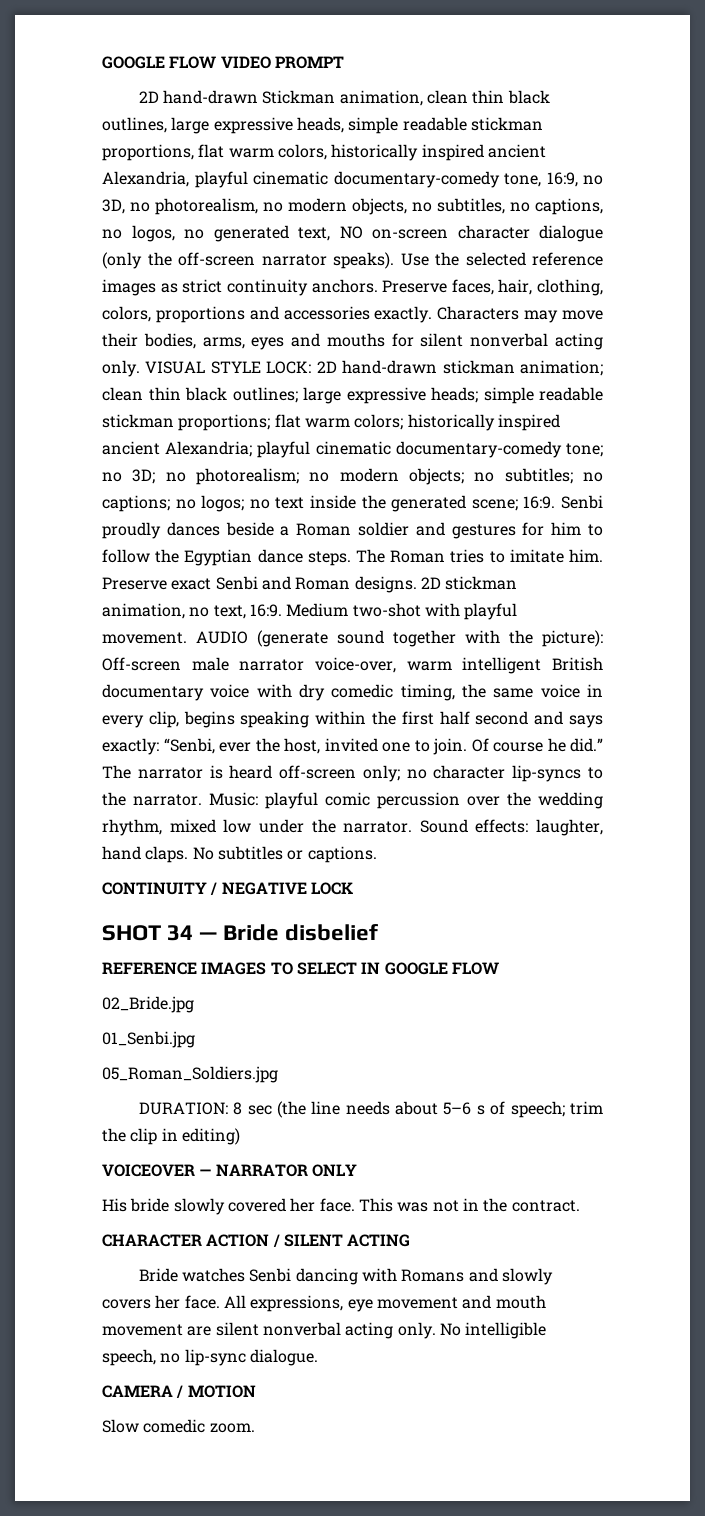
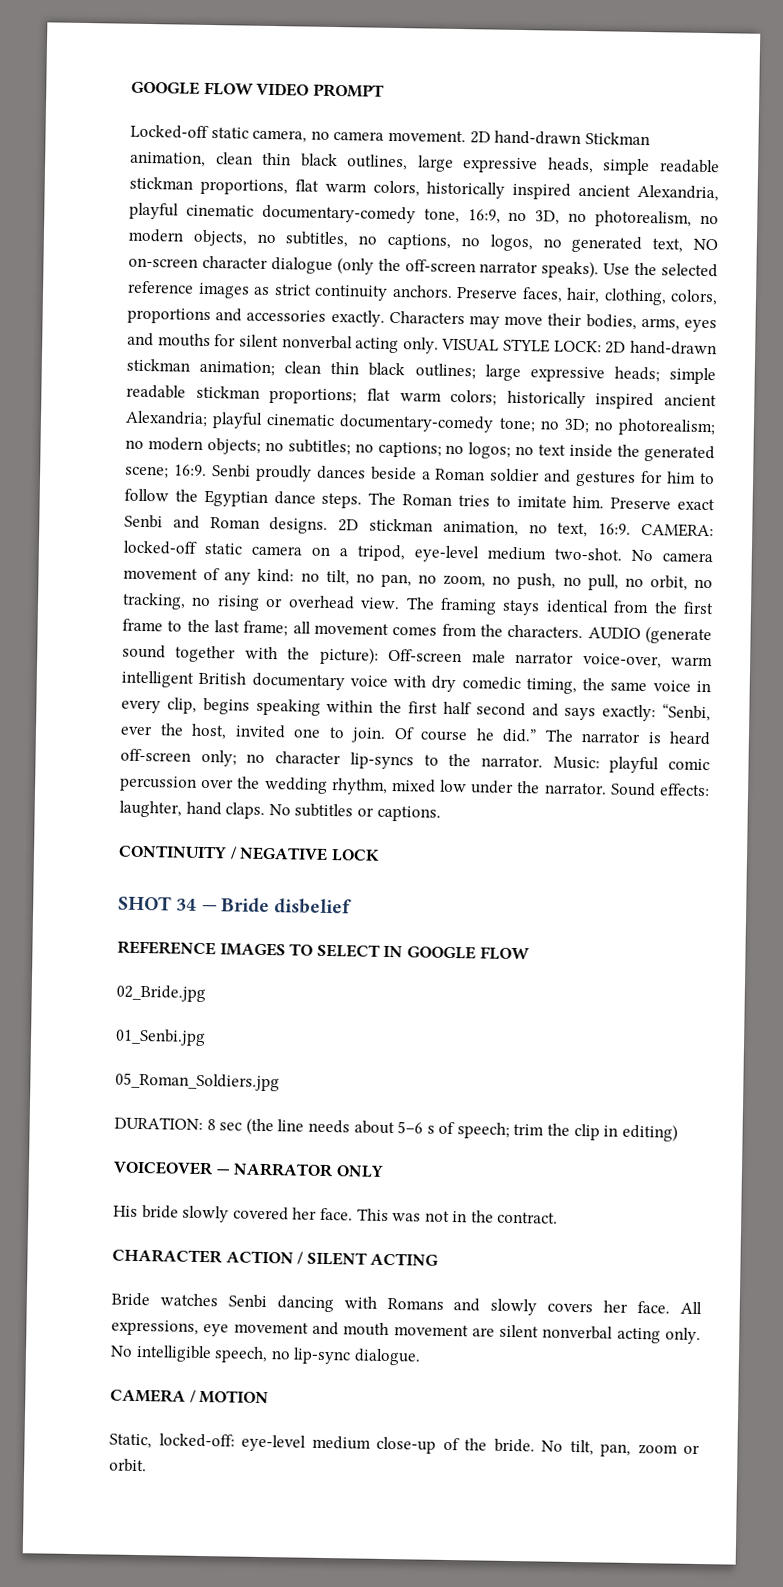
(344, 62) none -> [130,124,466,143] Locked-off static camera, no camera movement.
[286,603,518,620] [102,632,187,644] Medium two-shot with playful movement. -> [641,522,715,538] [123,540,713,563] [123,567,713,591] [122,592,714,616] [122,618,584,639] CAMERA: locked-off static camera on a tripod, eye-level medium two-shot. No camera movement of any kind: no tilt, no pan, no zoom, no push, no pull, no orbit, no tracking, no rising or overhead view. The framing stays identical from the first frame to the last frame; all movement comes from the characters.
[102,1419,255,1433] Slow comedic zoom. -> [109,1433,700,1457] [109,1458,147,1473] Static, locked-off: eye-level medium close-up of the bride. No tilt, pan, zoom or orbit.

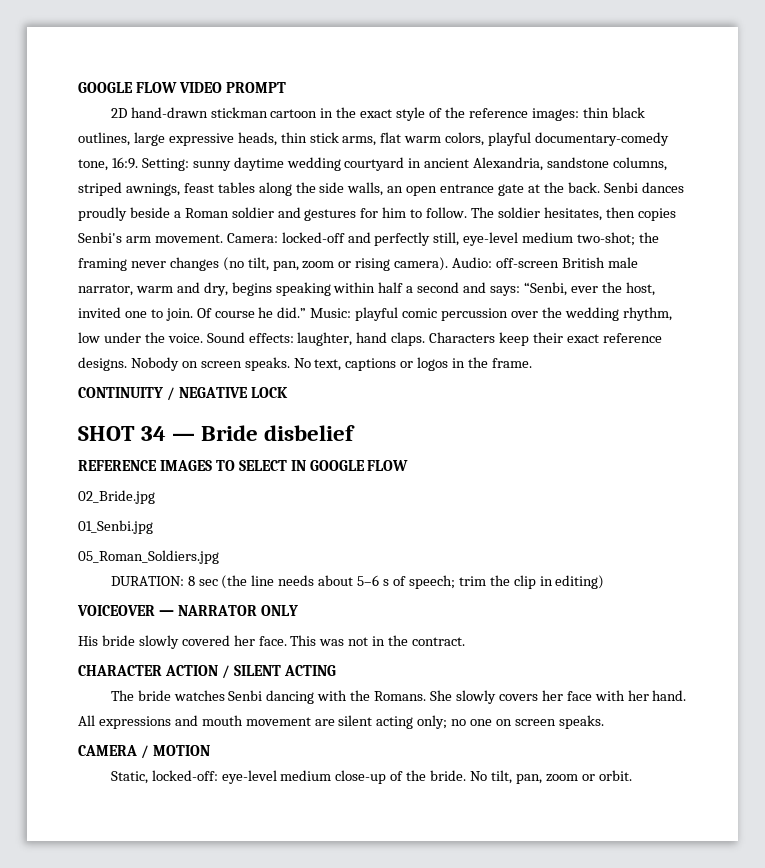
[130,124,650,146] [130,151,253,167] Locked-off static camera, no camera movement. 2D hand-drawn Stickman animation, clean -> [110,107,579,121] 2D hand-drawn stickman cartoon in the exact style of the reference images:
[602,158,720,176] [129,176,719,202] [129,202,719,228] [128,228,718,253] [128,255,718,279] [128,280,718,306] [127,307,717,333] [127,332,717,356] [126,358,716,385] [126,384,717,410] [125,410,716,437] [125,437,715,463] [125,464,366,482] simple readable stickman proportions, flat warm colors, historically inspired ancient Alexandria, playful cinematic documentary-comedy tone, 16:9, no 3D, no photorealism, no modern objects, no subtitles, no captions, no logos, no generated text, NO on-screen character dialogue (only the off-screen narrator speaks). Use the selected reference images as strict continuity anchors. Preserve faces, hair, clothing, colors, proportions and accessories exactly. Characters may move their bodies, arms, eyes and mouths for silent nonverbal acting only. VISUAL STYLE LOCK: 2D hand-drawn stickman animation; clean thin black outlines; large expressive heads; simple readable stickman proportions; flat warm colors; historically inspired ancient Alexandria; playful cinematic documentary-comedy tone; no 3D; no photorealism; no modern objects; no subtitles; no captions; no logos; no text inside the generated scene; 16:9. Senbi proudly dances -> [280,132,670,146] [78,157,668,171] [78,182,684,196] [78,207,127,221] thin stick arms, flat warm colors, playful documentary-comedy tone, 16:9. Setting: sunny daytime wedding courtyard in ancient Alexandria, sandstone columns, striped awnings, feast tables along the side walls, an open entrance gate at the back. Senbi dances proudly
[124,488,715,511] [124,514,715,538] [123,540,713,563] [123,567,713,591] [122,592,714,616] [122,618,712,645] [122,644,713,669] [121,670,711,694] [121,697,657,722] follow the Egyptian dance steps. The Roman tries to imitate him. Preserve exact Senbi and Roman designs. 2D stickman animation, no text, 16:9. CAMERA: locked-off static camera on a tripod, eye-level medium two-shot. No camera movement of any kind: no tilt, no pan, no zoom, no push, no pull, no orbit, no tracking, no rising or overhead view. The framing stays identical from the first frame to the last frame; all movement comes from the characters. AUDIO (generate sound together with the picture): Off-screen male narrator voice-over, warm intelligent British documentary voice with dry comedic timing, the same voice in every clip, begins speaking within the first half second and says exactly: -> [426,207,676,221] [78,232,660,246] [78,257,638,271] [78,282,521,296] follow. The soldier hesitates, then copies Senbi's arm movement. Camera: locked-off and perfectly still, eye-level medium two-shot; the framing never changes (no tilt, pan, zoom or rising camera). Audio: off-screen British male narrator, warm and dry, begins speaking within half a second and says:
[544,729,711,746] [120,748,543,770] The narrator is heard off-screen only; no character lip-syncs to the narrator. -> (307, 312) none
[391,778,436,793] mixed -> (672, 314) none
[544,782,607,795] narrator. -> [167,333,203,343] voice.
[268,803,441,822] No subtitles or captions. -> [429,332,662,346] [78,357,532,371] Characters keep their exact reference designs. Nobody on screen speaks. No text, captions or logos in the frame.
[111,1292,150,1307] Bride -> [110,690,171,701] The bride
[386,1297,702,1316] [111,1319,309,1337] Romans and slowly covers her face. All expressions, eye movement -> [350,690,687,704] [78,715,171,729] the Romans. She slowly covers her face with her hand. All expressions
[542,1325,701,1345] [110,1344,421,1366] nonverbal acting only. No intelligible speech, no lip-sync dialogue. -> [376,715,604,729] acting only; no one on screen speaks.

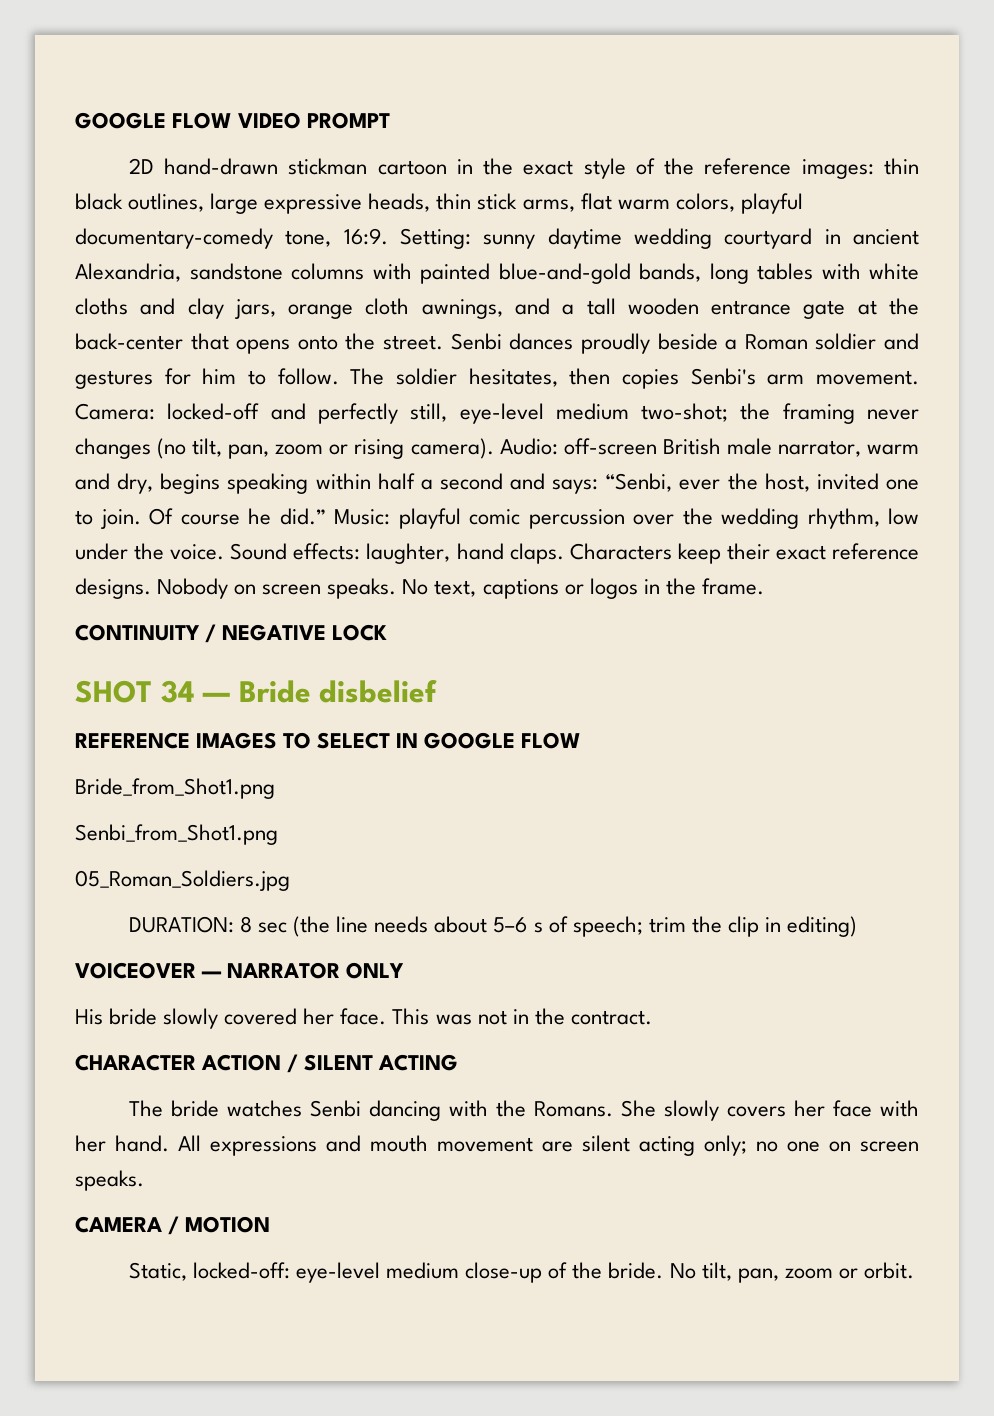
[613,157,668,171] [78,182,600,196] columns, striped awnings, feast tables along the side walls, an open entrance gate at the back. -> [291,263,919,284] [75,298,920,319] [75,333,444,354] columns with painted blue-and-gold bands, long tables with white cloths and clay jars, orange cloth awnings, and a tall wooden entrance gate at the back-center that opens onto the street.
[78,490,155,504] [78,520,153,534] 02_Bride.jpg // 01_Senbi.jpg -> [75,778,275,799] [75,824,278,845] Bride_from_Shot1.png // Senbi_from_Shot1.png

